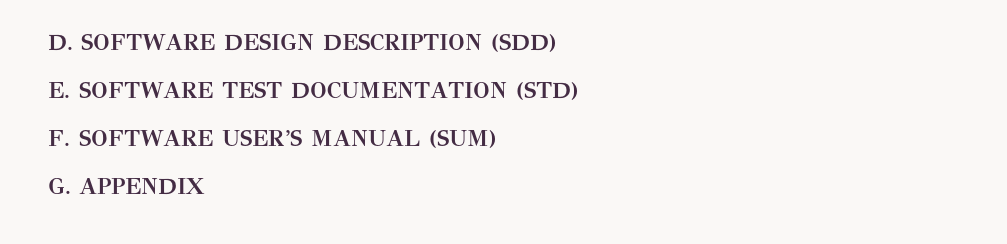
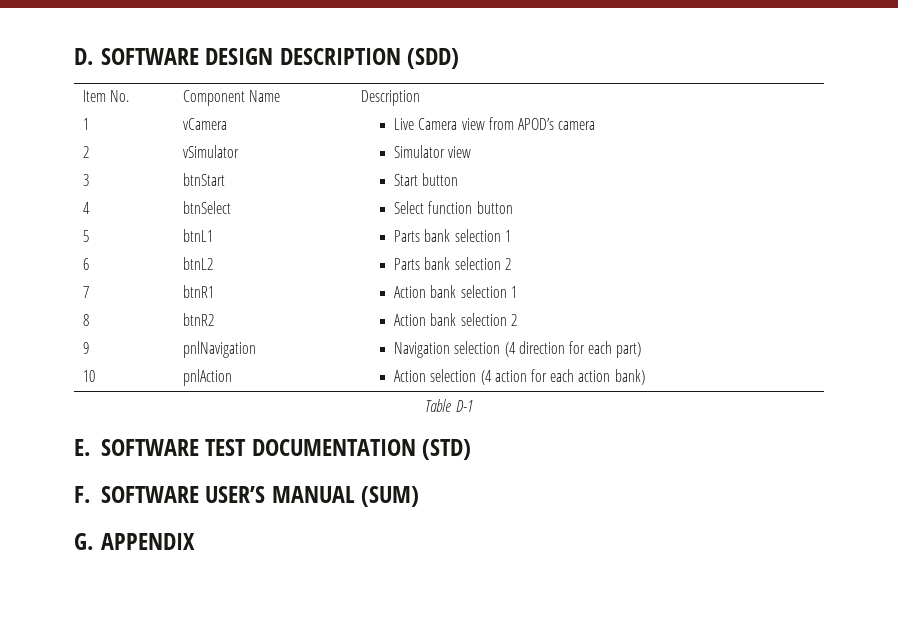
(557, 42) none -> [83,90,130,102] [183,90,281,106] [361,90,421,106] [83,118,90,130] [183,118,228,130] [394,117,596,130] [83,146,90,158] [183,145,240,158] [394,145,472,158] [83,174,90,186] [183,173,226,186] [394,173,459,186] [83,202,91,214] [183,201,232,214] [394,201,513,214] [83,230,90,242] [183,229,214,242] [394,229,511,242] [83,258,90,270] [183,257,214,270] [394,257,511,270] [83,286,90,298] [183,285,215,298] [394,285,517,298] [83,314,90,326] [183,313,215,326] [394,313,517,326] [83,342,90,354] [183,341,257,358] [394,341,642,358] [83,370,96,382] [183,369,233,386] [394,369,645,385] [425,399,473,412] // Item No. | Component Name | Description // 1 | vCamera | Live Camera view from APOD’s camera // 2 | vSimulator | Simulator view // 3 | btnStart | Start button // 4 | btnSelect | Select function button // 5 | btnL1 | Parts bank selection 1 // 6 | btnL2 | Parts bank selection 2 // 7 | btnR1 | Action bank selection 1 // 8 | btnR2 | Action bank selection 2 // 9 | pnlNavigation | Navigation selection (4 direction for each part) // 10 | pnlAction | Action selection (4 action for each action bank) // Table D-1

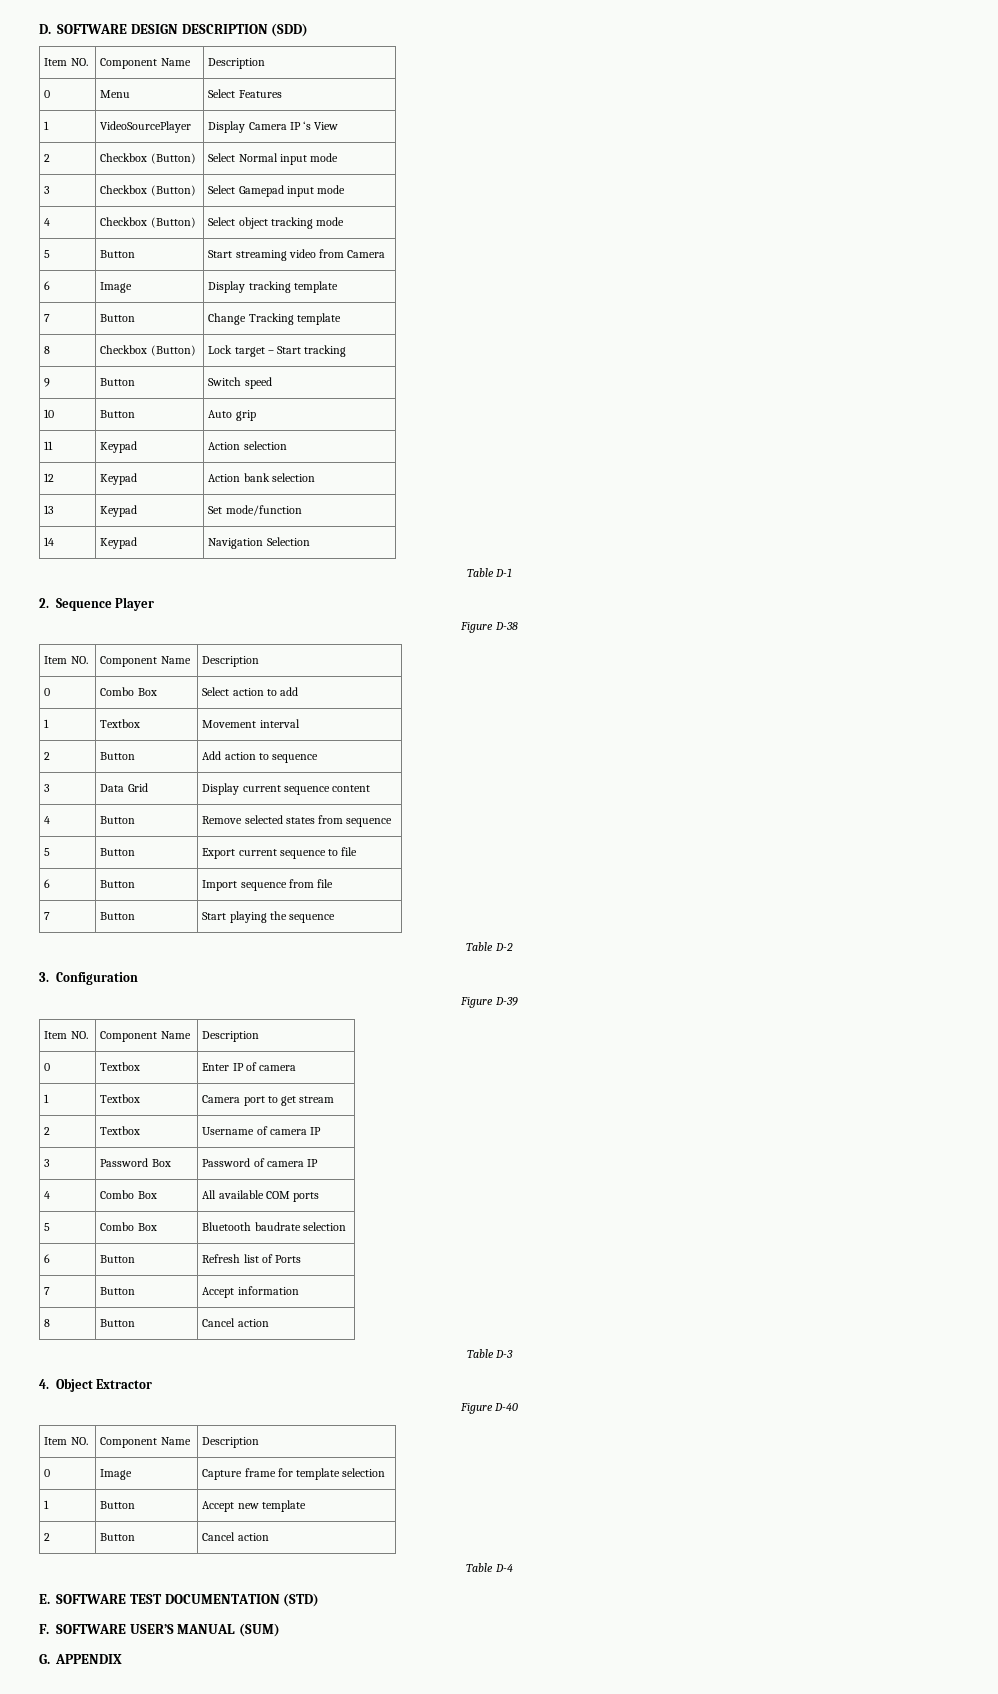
[110,90,130,102] [183,90,281,106] [361,90,421,106] [83,118,90,130] [183,118,228,130] [394,117,596,130] [83,146,90,158] [183,145,240,158] [394,145,472,158] [83,174,90,186] [183,173,226,186] [394,173,459,186] [83,202,91,214] [183,201,232,214] [394,201,513,214] [83,230,90,242] [183,229,214,242] [394,229,511,242] [83,258,90,270] [183,257,214,270] [394,257,511,270] [83,286,90,298] [183,285,215,298] [394,285,517,298] [83,314,90,326] [183,313,215,326] [394,313,517,326] [83,342,90,354] [183,341,257,358] [394,341,642,358] [83,370,96,382] [183,369,233,386] [394,369,645,385] [425,399,473,412] No. | Component Name | Description // 1 | vCamera | Live Camera view from APOD’s camera // 2 | vSimulator | Simulator view // 3 | btnStart | Start button // 4 | btnSelect | Select function button // 5 | btnL1 | Parts bank selection 1 // 6 | btnL2 | Parts bank selection 2 // 7 | btnR1 | Action bank selection 1 // 8 | btnR2 | Action bank selection 2 // 9 | pnlNavigation | Navigation selection (4 direction for each part) // 10 | pnlAction | Action selection (4 action for each action bank) // Table D-1 -> [70,58,88,66] [100,58,191,69] [208,58,266,69] [44,90,51,98] [100,90,131,98] [208,89,282,98] [44,121,50,130] [100,121,192,133] [208,121,339,133] [44,154,51,162] [100,153,196,164] [208,153,339,165] [44,186,51,194] [100,185,196,196] [208,185,346,197] [44,218,51,226] [100,217,196,228] [208,217,345,229] [44,250,51,258] [100,250,136,258] [208,249,386,261] [44,281,51,290] [100,282,133,293] [208,281,338,293] [44,314,51,322] [100,314,136,322] [208,313,341,325] [44,346,51,354] [100,345,196,356] [208,345,347,357] [44,378,51,387] [100,378,136,386] [208,377,272,389] [44,409,55,418] [100,410,136,418] [208,410,256,421] [44,441,54,450] [100,441,138,453] [208,441,287,450] [44,473,55,482] [100,473,138,485] [208,473,315,482] [44,505,55,514] [100,505,138,517] [208,505,302,516] [44,537,55,546] [100,537,138,549] [208,537,310,549] [466,568,513,577] [39,597,155,611] [460,622,518,633] [44,656,88,664] [100,656,191,667] [202,656,260,667] [44,688,51,696] [100,687,157,696] [202,687,299,696] [44,719,50,728] [100,719,141,728] [202,719,300,728] [44,752,51,760] [100,752,136,760] [202,751,319,763] [44,784,51,792] [100,783,148,792] [202,783,371,795] [44,816,51,824] [100,816,136,824] [202,815,393,827] [44,848,51,856] [100,848,136,856] [202,847,358,859] [44,879,51,888] [100,880,136,888] [202,879,334,891] [44,912,51,920] [100,912,136,920] [202,911,336,923] [466,942,513,951] [39,972,138,985] [460,997,518,1008] [44,1031,88,1039] [100,1031,191,1042] [202,1031,260,1042] [44,1063,51,1071] [100,1062,141,1071] [202,1062,297,1071] [44,1094,50,1103] [100,1094,141,1103] [202,1095,335,1106] [44,1127,51,1135] [100,1126,141,1135] [202,1126,322,1135] [44,1159,51,1167] [100,1158,171,1167] [202,1158,319,1167] [44,1191,51,1199] [100,1190,157,1199] [202,1190,320,1202] [44,1223,51,1231] [100,1222,157,1231] [202,1222,346,1231] [44,1254,51,1263] [100,1255,136,1263] [202,1254,302,1263] [44,1287,51,1295] [100,1287,136,1295] [202,1286,299,1298] [44,1319,51,1327] [100,1319,136,1327] [202,1318,269,1327] [466,1349,514,1358] [39,1378,153,1392] [459,1403,519,1414] [44,1437,88,1445] [100,1437,191,1448] [202,1437,260,1448] [44,1469,51,1477] [100,1469,133,1480] [202,1468,386,1480] [44,1500,50,1509] [100,1501,136,1509] [202,1500,306,1512] [44,1533,51,1541] [100,1533,136,1541] [202,1532,269,1541] [466,1563,513,1572] NO. | Component Name | Description // 0 | Menu | Select Features // 1 | VideoSourcePlayer | Display Camera IP ‘s View // 2 | Checkbox (Button) | Select Normal input mode // 3 | Checkbox (Button) | Select Gamepad input mode // 4 | Checkbox (Button) | Select object tracking mode // 5 | Button | Start streaming video from Camera // 6 | Image | Display tracking template // 7 | Button | Change Tracking template // 8 | Checkbox (Button) | Lock target – Start tracking // 9 | Button | Switch speed // 10 | Button | Auto grip // 11 | Keypad | Action selection // 12 | Keypad | Action bank selection // 13 | Keypad | Set mode/function // 14 | Keypad | Navigation Selection // Table D-1 // 2. Sequence Player // Figure D-38 // Item NO. | Component Name | Description // 0 | Combo Box | Select action to add // 1 | Textbox | Movement interval // 2 | Button | Add action to sequence // 3 | Data Grid | Display current sequence content // 4 | Button | Remove selected states from sequence // 5 | Button | Export current sequence to file // 6 | Button | Import sequence from file // 7 | Button | Start playing the sequence // Table D-2 // 3. Configuration // Figure D-39 // Item NO. | Component Name | Description // 0 | Textbox | Enter IP of camera // 1 | Textbox | Camera port to get stream // 2 | Textbox | Username of camera IP // 3 | Password Box | Password of camera IP // 4 | Combo Box | All available COM ports // 5 | Combo Box | Bluetooth baudrate selection // 6 | Button | Refresh list of Ports // 7 | Button | Accept information // 8 | Button | Cancel action // Table D-3 // 4. Object Extractor // Figure D-40 // Item NO. | Component Name | Description // 0 | Image | Capture frame for template selection // 1 | Button | Accept new template // 2 | Button | Cancel action // Table D-4

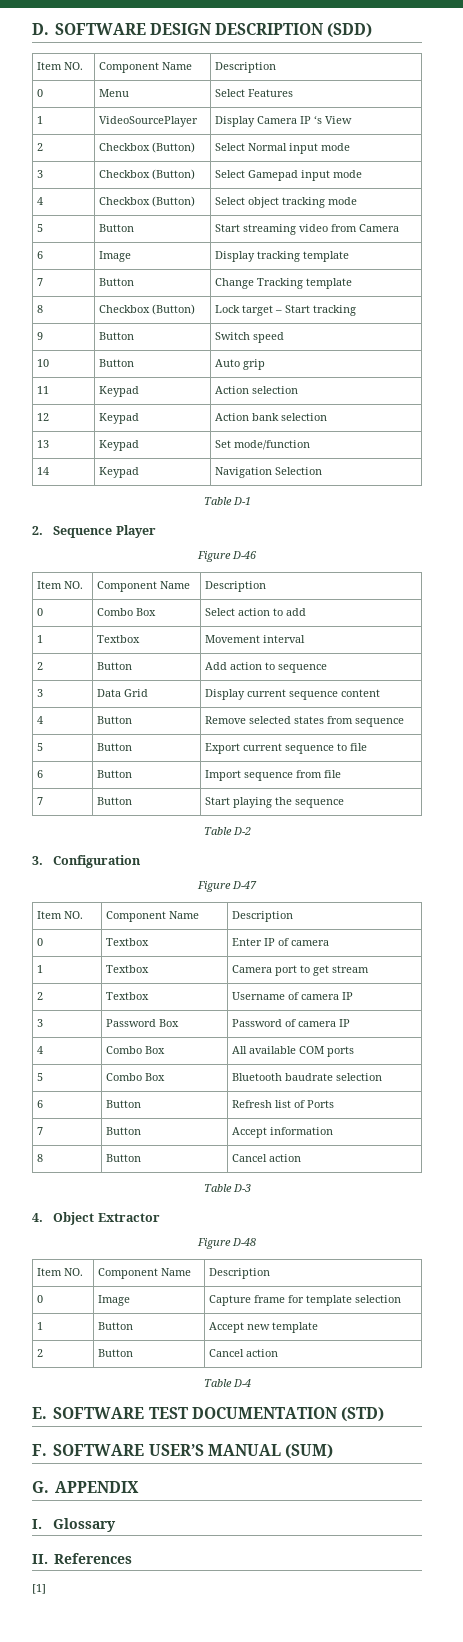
[494,622,518,630] D-38 -> [232,551,257,559] D-46
[494,997,518,1006] D-39 -> [232,881,257,889] D-47
[494,1403,519,1411] D-40 -> [232,1238,256,1246] D-48
(122, 1659) none -> [32,1518,117,1532] [32,1553,132,1564] [32,1584,46,1594] // I. Glossary // II. References // [1]

